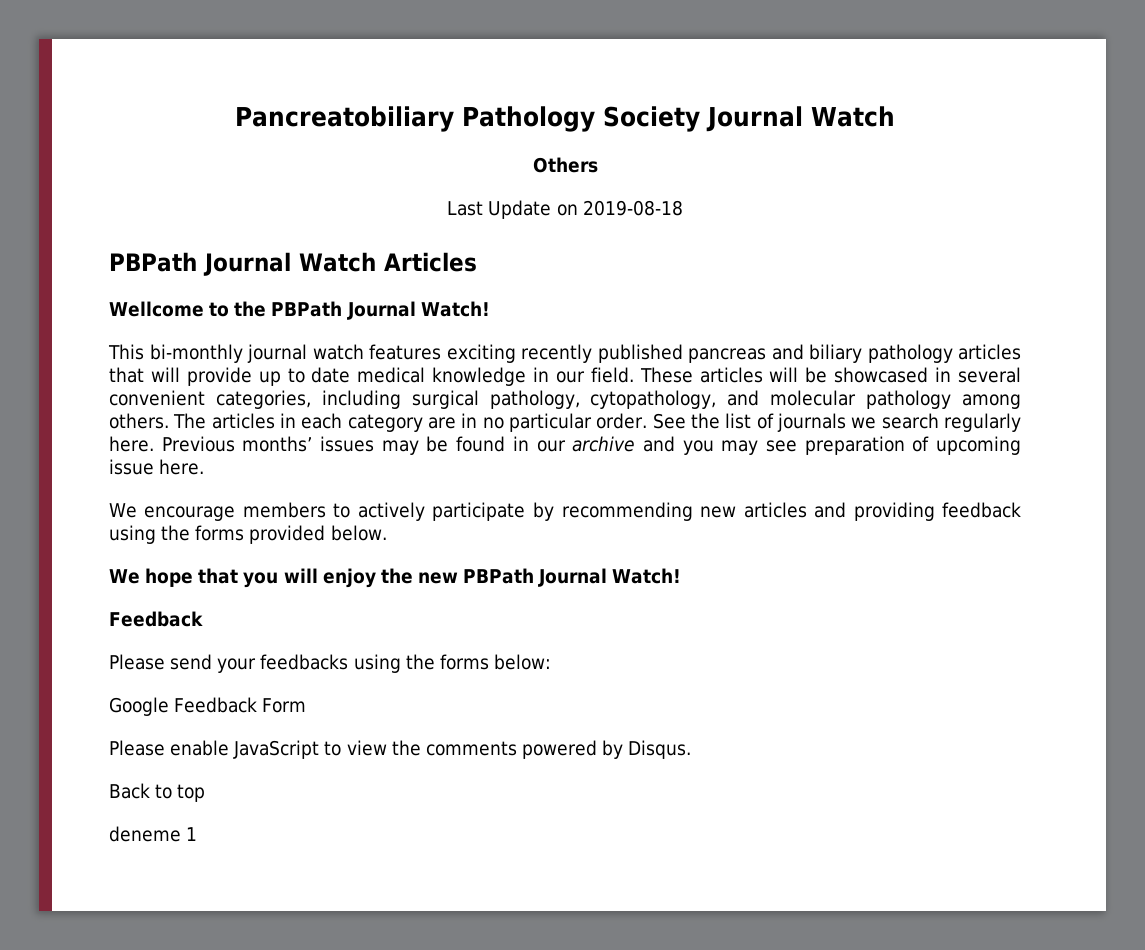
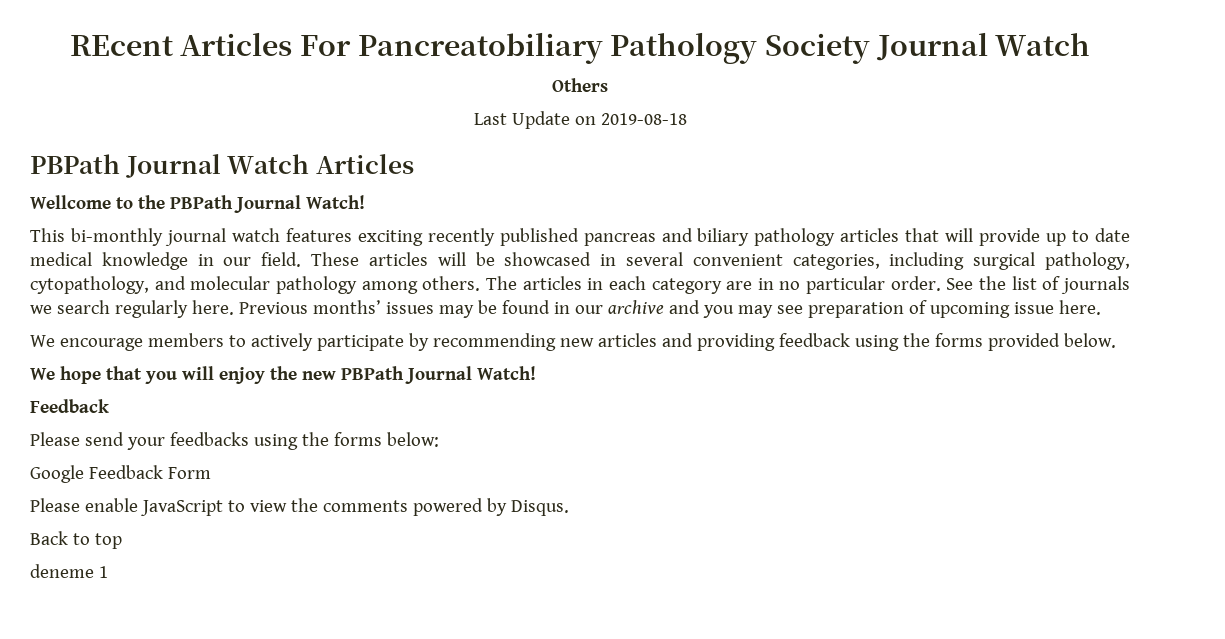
(235, 119) none -> [69,32,351,56] REcent Articles For

